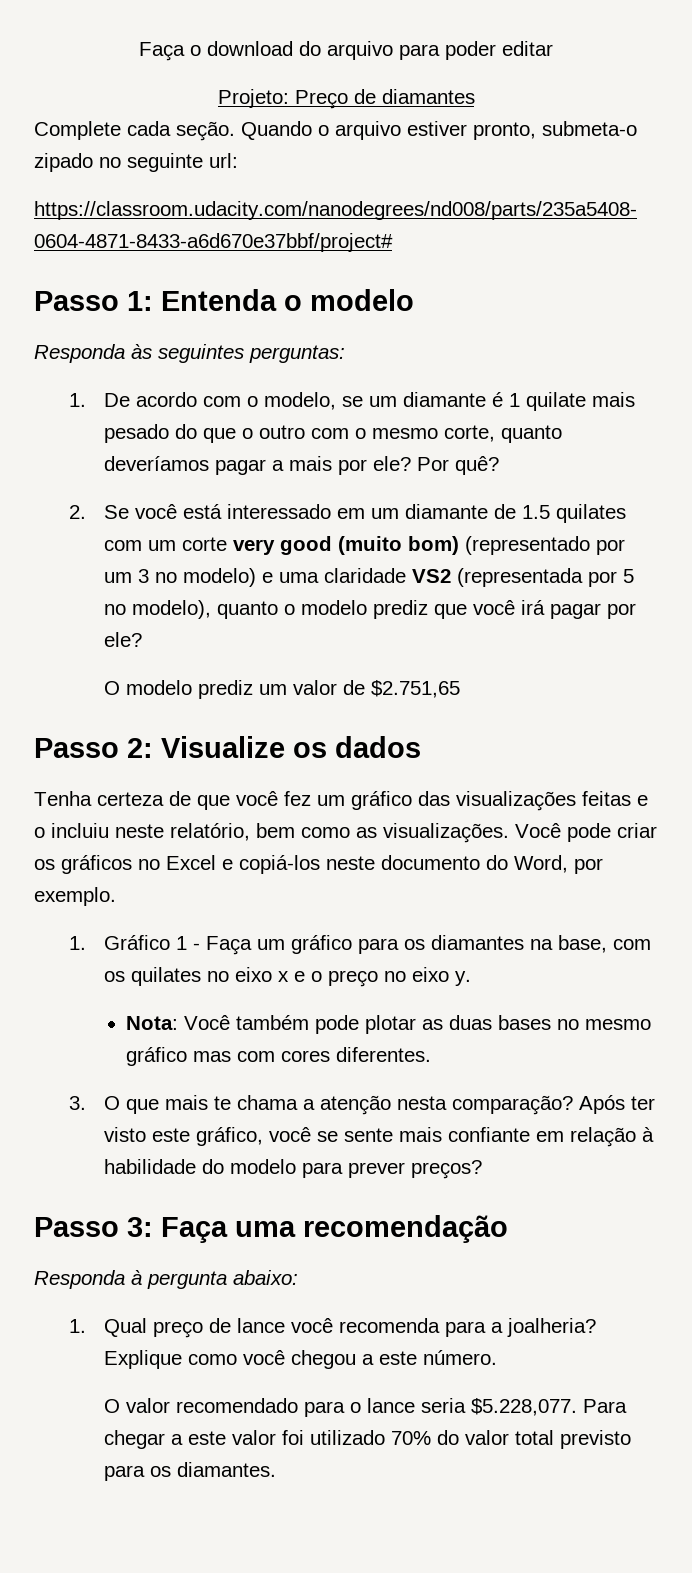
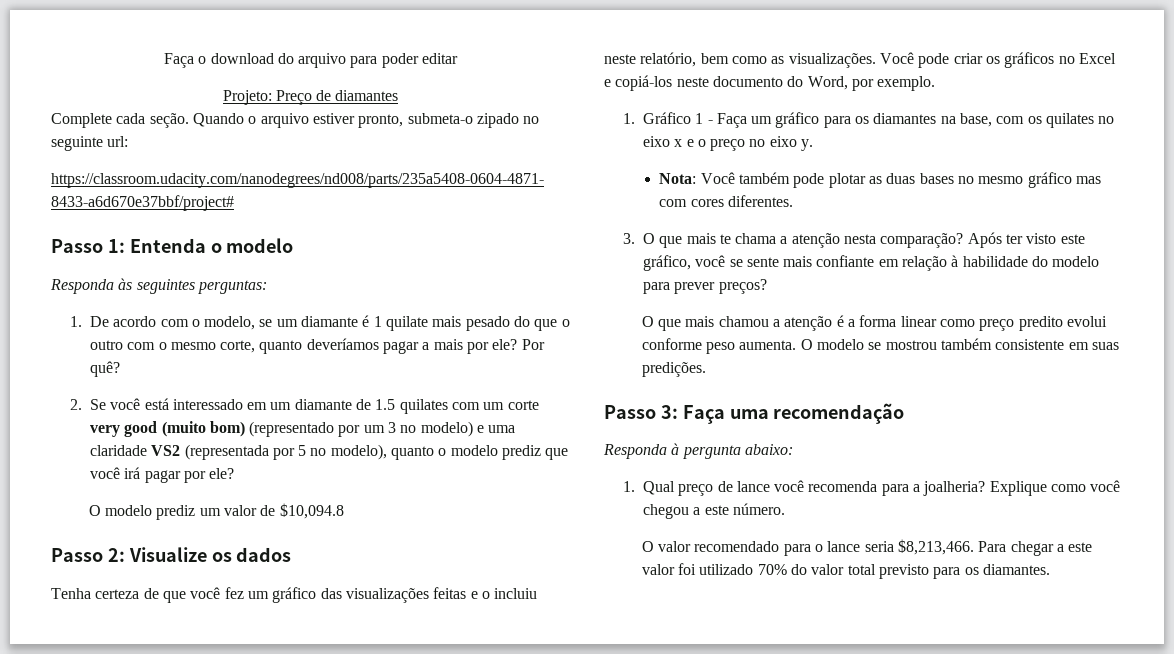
[370,680,460,698] $2.751,65 -> [279,503,344,519] $10,094.8
(482, 1169) none -> [641,315,1107,331] [641,338,1119,354] [641,362,706,377] // O que mais chamou a atenção é a forma linear como preço predito evolui conforme peso aumenta. O modelo se mostrou também consistente em suas predições.
[470,1398,577,1416] $5.228,077. -> [898,539,975,555] $8,213,466.

